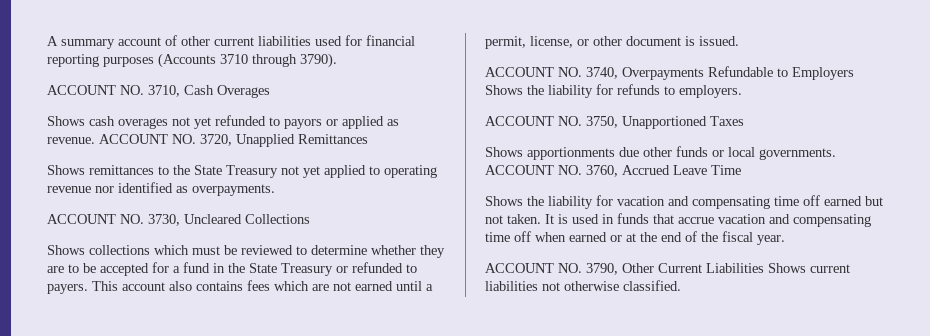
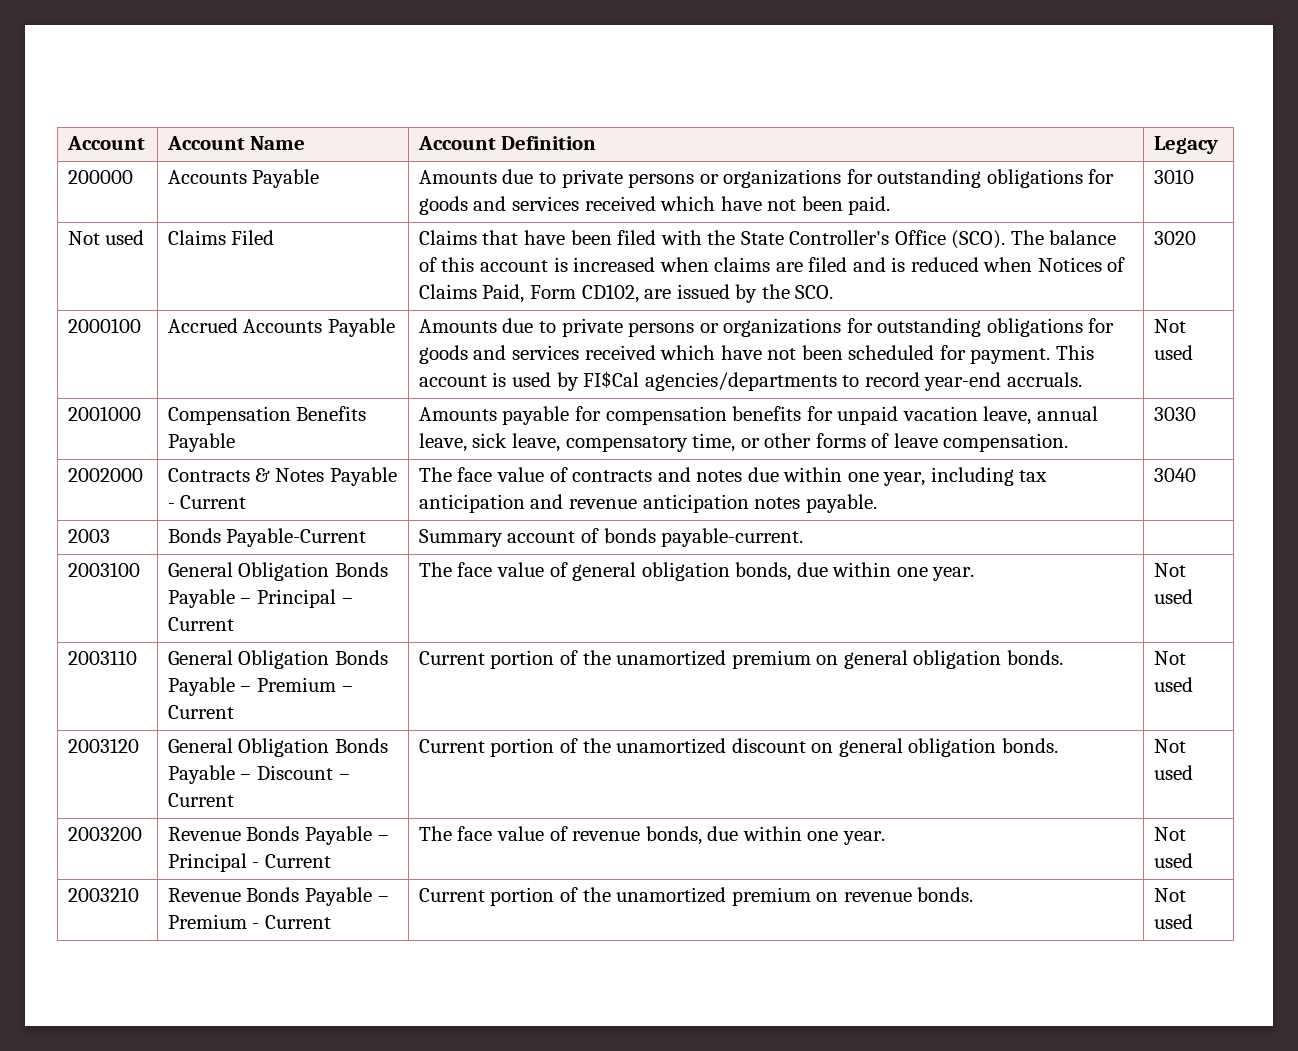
[47,35,415,49] [47,53,337,68] [47,85,270,98] [47,115,399,129] [47,134,368,147] [47,165,437,178] [47,182,275,196] [47,214,310,226] [47,245,445,258] [47,262,417,276] [47,280,433,294] [485,36,739,49] [485,66,854,80] [485,84,742,98] [485,116,744,129] [485,146,836,160] [485,165,741,177] [485,195,883,209] [485,213,871,227] [485,231,785,245] [485,263,850,275] [485,280,681,291] A summary account of other current liabilities used for financial reporting purposes (Accounts 3710 through 3790). // ACCOUNT NO. 3710, Cash Overages // Shows cash overages not yet refunded to payors or applied as revenue. ACCOUNT NO. 3720, Unapplied Remittances // Shows remittances to the State Treasury not yet applied to operating revenue nor identified as overpayments. // ACCOUNT NO. 3730, Uncleared Collections // Shows collections which must be reviewed to determine whether they are to be accepted for a fund in the State Treasury or refunded to payers. This account also contains fees which are not earned until a permit, license, or other document is issued. // ACCOUNT NO. 3740, Overpayments Refundable to Employers Shows the liability for refunds to employers. // ACCOUNT NO. 3750, Unapportioned Taxes // Shows apportionments due other funds or local governments. ACCOUNT NO. 3760, Accrued Leave Time // Shows the liability for vacation and compensating time off earned but not taken. It is used in funds that accrue vacation and compensating time off when earned or at the end of the fiscal year. // ACCOUNT NO. 3790, Other Current Liabilities Shows current liabilities not otherwise classified. -> [66,136,145,150] [166,136,306,150] [417,136,597,150] [1153,136,1218,154] [67,170,133,184] [167,169,320,188] [418,169,1115,188] [418,196,891,215] [1153,169,1194,184] [67,230,145,245] [167,230,275,245] [418,230,1117,249] [418,257,1126,272] [418,284,834,303] [1153,231,1196,245] [67,318,141,333] [167,318,396,337] [418,318,1115,337] [418,345,1094,364] [418,371,1082,391] [1153,319,1186,333] [1153,345,1193,360] [67,406,141,421] [167,406,367,425] [167,433,235,452] [418,406,1098,425] [418,433,1069,452] [1153,407,1196,421] [67,468,143,482] [167,467,397,486] [167,495,247,509] [418,467,1048,486] [418,494,877,513] [1153,468,1196,482] [67,529,110,543] [167,528,367,547] [418,528,804,547] [67,562,140,577] [167,562,389,581] [167,589,353,608] [167,617,234,631] [418,562,975,581] [1153,563,1186,577] [1153,589,1193,604] [67,650,137,665] [167,650,389,669] [167,677,353,696] [167,705,234,719] [418,650,1063,669] [1153,651,1186,665] [1153,677,1193,692] [67,738,139,753] [167,738,389,757] [167,765,350,784] [167,793,234,807] [418,738,1058,757] [1153,739,1186,753] [1153,765,1193,780] [67,827,142,841] [167,826,389,845] [167,853,332,872] [418,826,885,845] [1153,827,1186,841] [1153,853,1193,868] [67,887,139,902] [167,887,389,906] [167,914,332,929] [418,887,974,906] [1153,888,1186,902] [1153,914,1193,929] Account | Account Name | Account Definition | Legacy // 200000 | Accounts Payable | Amounts due to private persons or organizations for outstanding obligations for goods and services received which have not been paid. | 3010 // Not used | Claims Filed | Claims that have been filed with the State Controller's Office (SCO). The balance of this account is increased when claims are filed and is reduced when Notices of Claims Paid, Form CD102, are issued by the SCO. | 3020 // 2000100 | Accrued Accounts Payable | Amounts due to private persons or organizations for outstanding obligations for goods and services received which have not been scheduled for payment. This account is used by FI$Cal agencies/departments to record year-end accruals. | Not used // 2001000 | Compensation Benefits Payable | Amounts payable for compensation benefits for unpaid vacation leave, annual leave, sick leave, compensatory time, or other forms of leave compensation. | 3030 // 2002000 | Contracts & Notes Payable - Current | The face value of contracts and notes due within one year, including tax anticipation and revenue anticipation notes payable. | 3040 // 2003 | Bonds Payable-Current | Summary account of bonds payable-current. | // 2003100 | General Obligation Bonds Payable – Principal – Current | The face value of general obligation bonds, due within one year. | Not used // 2003110 | General Obligation Bonds Payable – Premium – Current | Current portion of the unamortized premium on general obligation bonds. | Not used // 2003120 | General Obligation Bonds Payable – Discount – Current | Current portion of the unamortized discount on general obligation bonds. | Not used // 2003200 | Revenue Bonds Payable – Principal - Current | The face value of revenue bonds, due within one year. | Not used // 2003210 | Revenue Bonds Payable – Premium - Current | Current portion of the unamortized premium on revenue bonds. | Not used

